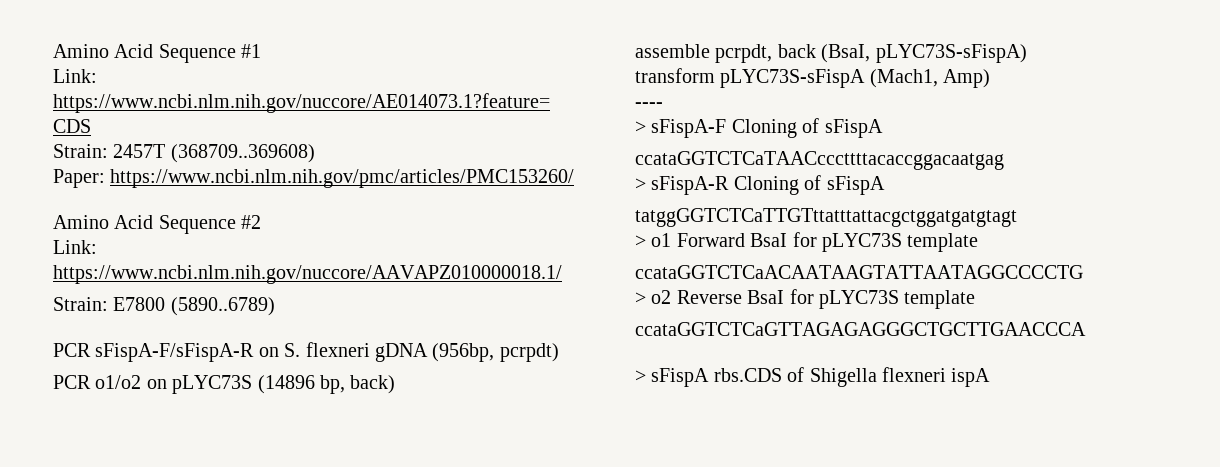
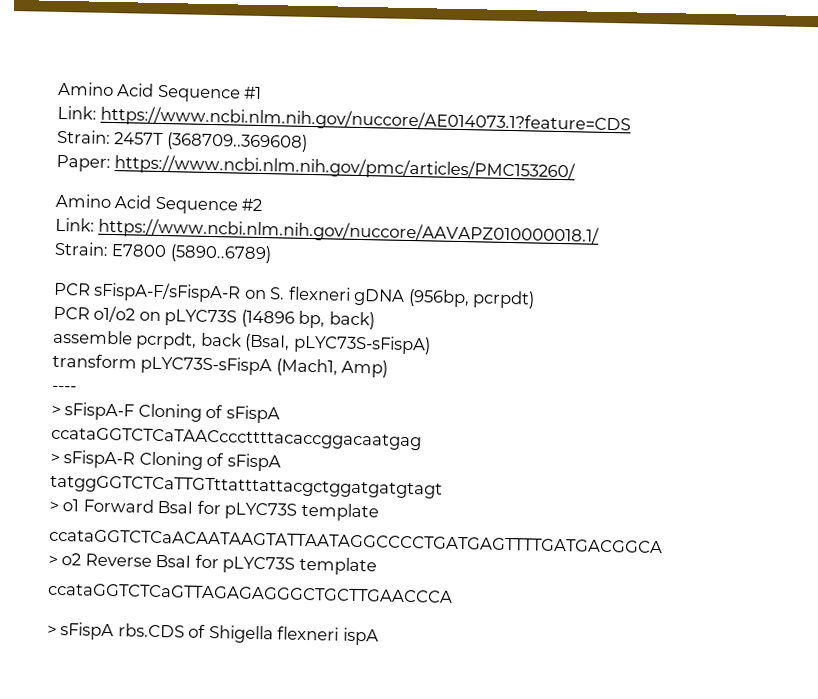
[635,265,1083,279] ccataGGTCTCaACAATAAGTATTAATAGGCCCCTG -> [49,528,663,554] ccataGGTCTCaACAATAAGTATTAATAGGCCCCTGATGAGTTTTGATGACGGCA

